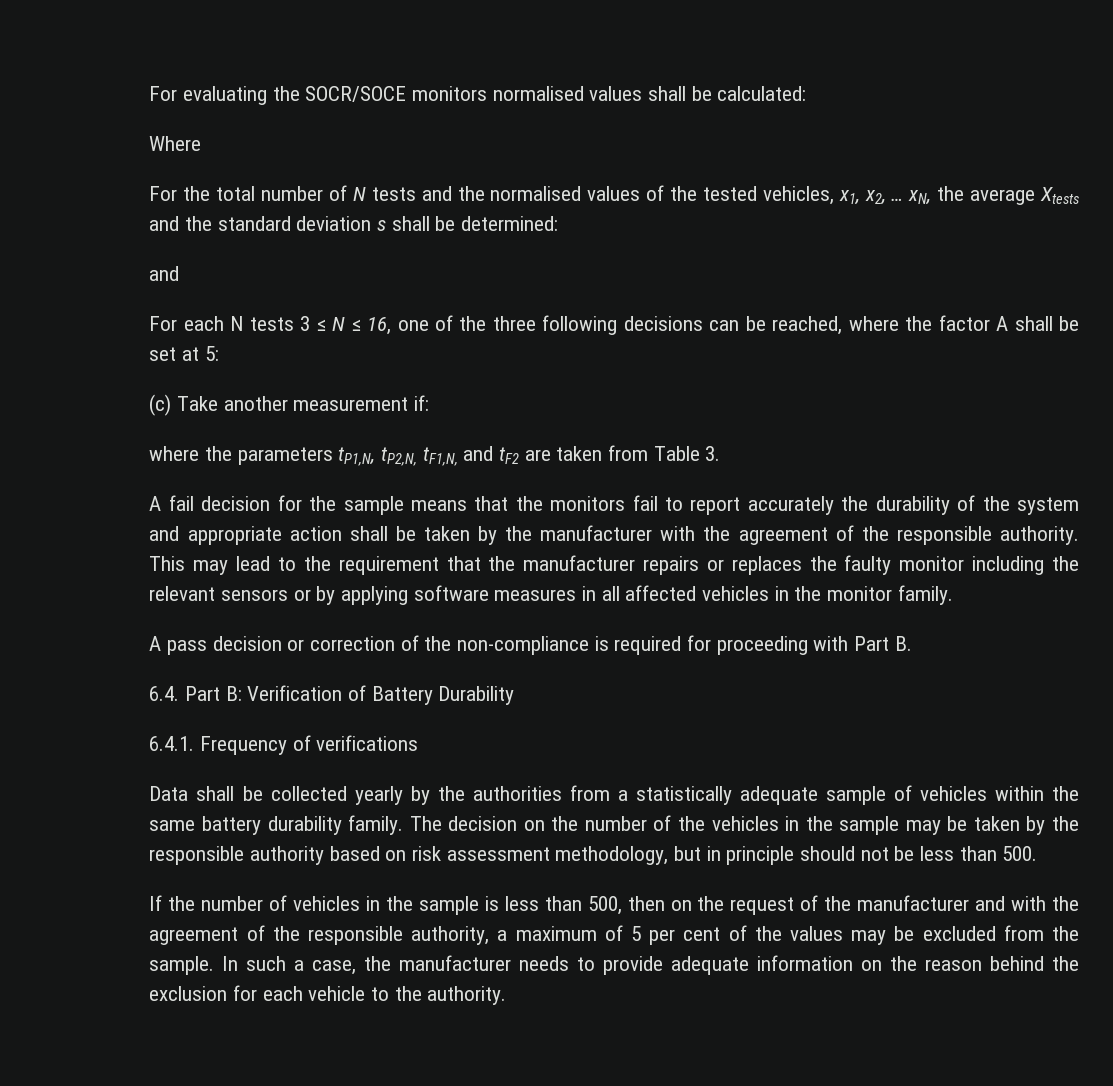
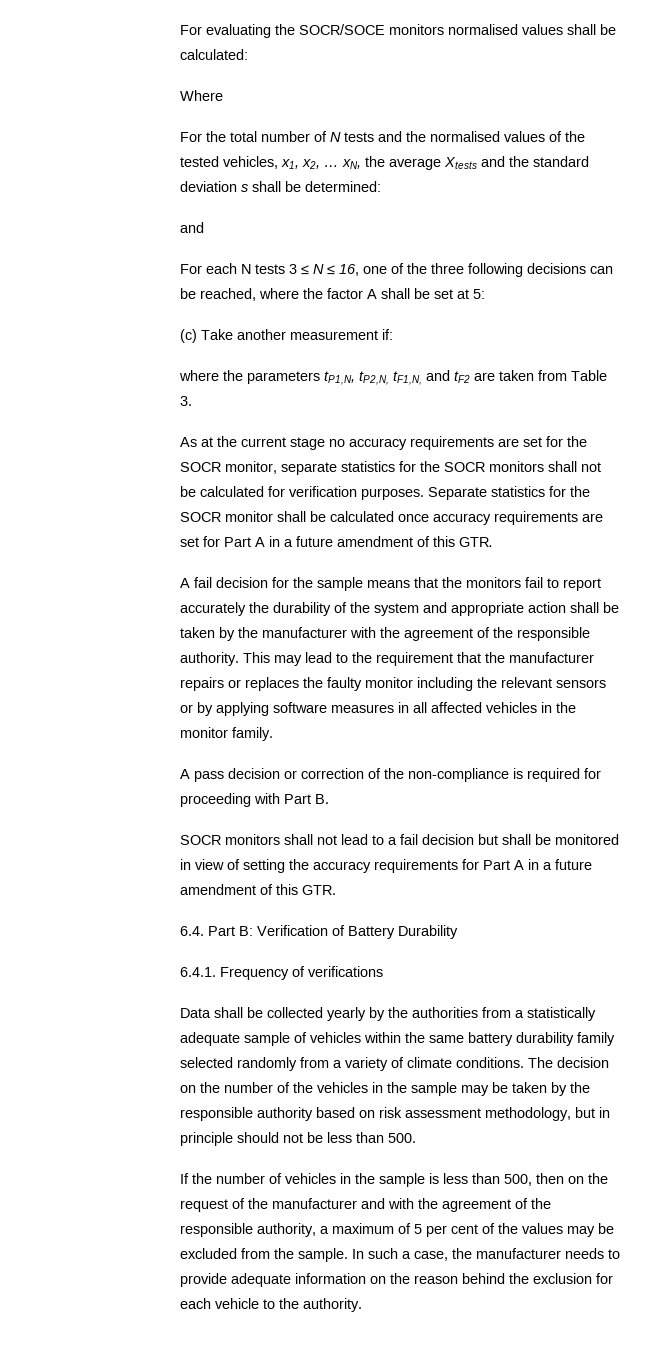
(721, 453) none -> [179,436,587,450] [179,461,601,475] [179,486,590,500] [179,511,603,525] [179,536,493,547] // As at the current stage no accuracy requirements are set for the SOCR monitor, separate statistics for the SOCR monitors shall not be calculated for verification purposes. Separate statistics for the SOCR monitor shall be calculated once accuracy requirements are set for Part A in a future amendment of this GTR.
(912, 643) none -> [179,834,619,845] [179,859,592,873] [179,884,336,895] // SOCR monitors shall not lead to a fail decision but shall be monitored in view of setting the accuracy requirements for Part A in a future amendment of this GTR.
[348,815,404,835] family. -> [576,1032,615,1046] [179,1057,524,1071] family selected randomly from a variety of climate conditions.

